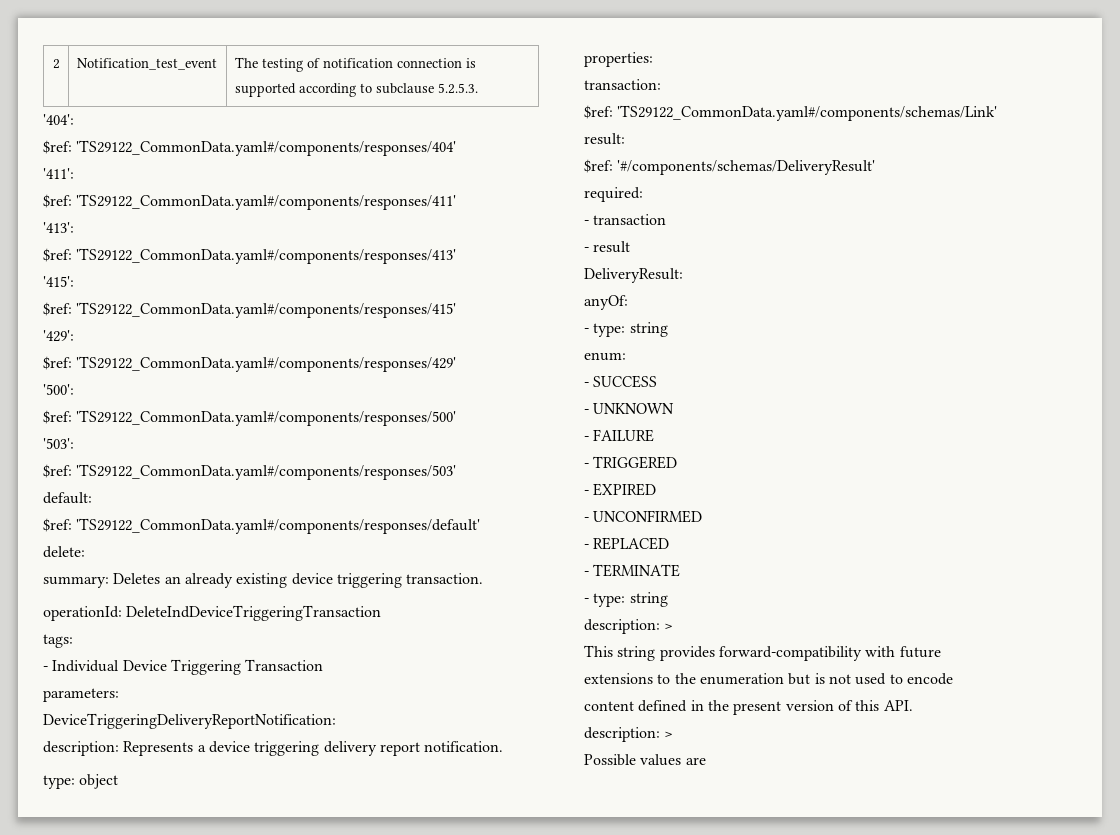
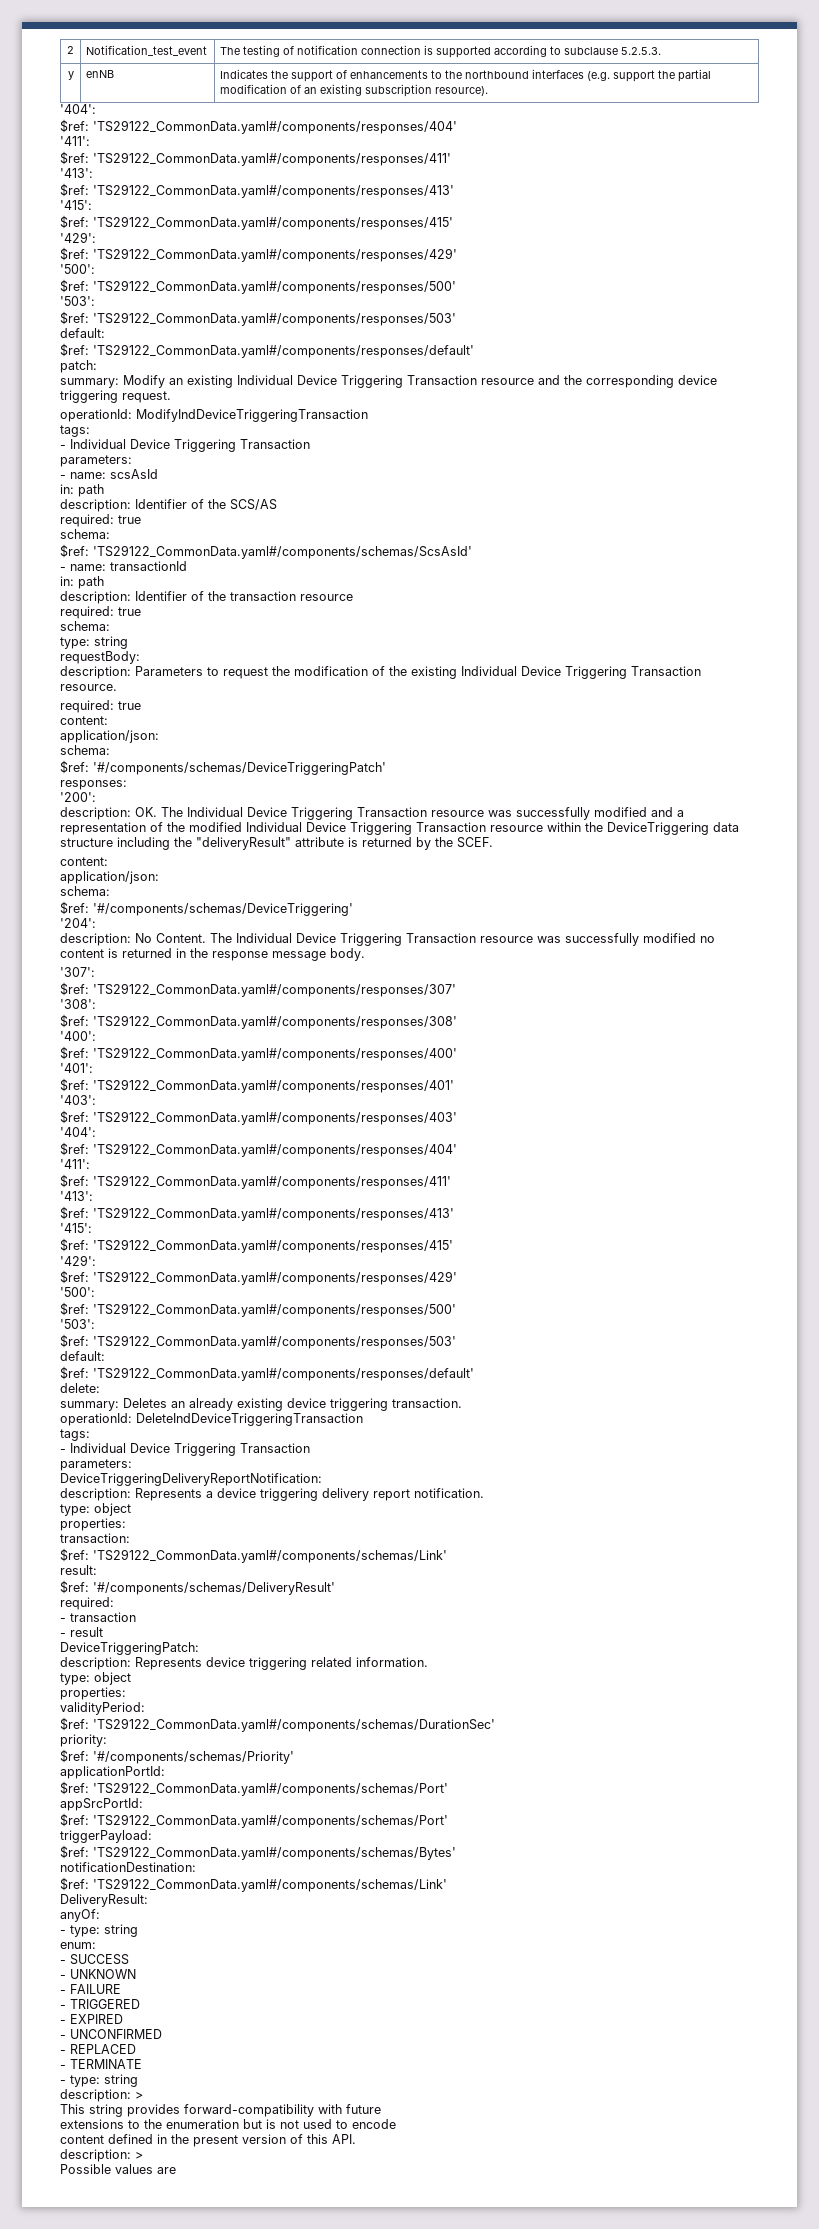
(478, 88) none -> [67,71,74,80] [86,70,115,78] [220,69,712,82] [220,84,489,97] [60,104,96,114] [60,119,457,134] [60,136,90,146] [60,151,451,166] [60,168,93,178] [60,183,454,198] [60,200,92,210] [60,215,453,230] [60,232,96,243] [60,247,457,262] [60,264,95,274] [60,279,456,294] [60,296,95,306] [60,311,456,326] [60,328,105,338] [60,343,474,358] [60,360,97,373] [60,375,717,388] [60,390,171,403] [60,409,368,422] [60,425,90,437] [60,439,310,452] [60,455,132,467] [60,469,158,479] [60,484,104,497] [60,499,277,512] [60,514,141,527] [60,529,110,539] [60,544,472,559] [60,561,187,571] [60,576,104,589] [60,591,353,604] [60,606,141,619] [60,621,110,631] [60,636,128,649] [60,651,140,664] [60,666,701,679] [60,684,117,691] [60,700,141,713] [60,716,108,725] [60,730,159,743] [60,745,110,755] [60,760,386,775] [60,780,127,790] [60,792,96,802] [60,807,684,820] [60,822,739,835] [60,837,493,850] [60,857,108,866] [60,871,159,884] [60,886,110,896] [60,901,353,916] [60,918,96,928] [60,933,715,946] [60,948,365,961] [60,967,95,977] [60,982,456,997] [60,999,96,1009] [60,1014,457,1029] [60,1031,96,1041] [60,1046,457,1061] [60,1063,93,1073] [60,1078,454,1093] [60,1095,96,1105] [60,1110,457,1125] // y | enNB | Indicates the support of enhancements to the northbound interfaces (e.g. support the partial modification of an existing subscription resource). // '404': // $ref: 'TS29122_CommonData.yaml#/components/responses/404' // '411': // $ref: 'TS29122_CommonData.yaml#/components/responses/411' // '413': // $ref: 'TS29122_CommonData.yaml#/components/responses/413' // '415': // $ref: 'TS29122_CommonData.yaml#/components/responses/415' // '429': // $ref: 'TS29122_CommonData.yaml#/components/responses/429' // '500': // $ref: 'TS29122_CommonData.yaml#/components/responses/500' // '503': // $ref: 'TS29122_CommonData.yaml#/components/responses/503' // default: // $ref: 'TS29122_CommonData.yaml#/components/responses/default' // patch: // summary: Modify an existing Individual Device Triggering Transaction resource and the corresponding device triggering request. // operationId: ModifyIndDeviceTriggeringTransaction // tags: // - Individual Device Triggering Transaction // parameters: // - name: scsAsId // in: path // description: Identifier of the SCS/AS // required: true // schema: // $ref: 'TS29122_CommonData.yaml#/components/schemas/ScsAsId' // - name: transactionId // in: path // description: Identifier of the transaction resource // required: true // schema: // type: string // requestBody: // description: Parameters to request the modification of the existing Individual Device Triggering Transaction resource. // required: true // content: // application/json: // schema: // $ref: '#/components/schemas/DeviceTriggeringPatch' // responses: // '200': // description: OK. The Individual Device Triggering Transaction resource was successfully modified and a representation of the modified Individual Device Triggering Transaction resource within the DeviceTriggering data structure including the "deliveryResult" attribute is returned by the SCEF. // content: // application/json: // schema: // $ref: '#/components/schemas/DeviceTriggering' // '204': // description: No Content. The Individual Device Triggering Transaction resource was successfully modified no content is returned in the response message body. // '307': // $ref: 'TS29122_CommonData.yaml#/components/responses/307' // '308': // $ref: 'TS29122_CommonData.yaml#/components/responses/308' // '400': // $ref: 'TS29122_CommonData.yaml#/components/responses/400' // '401': // $ref: 'TS29122_CommonData.yaml#/components/responses/401' // '403': // $ref: 'TS29122_CommonData.yaml#/components/responses/403'
(631, 247) none -> [60,1642,199,1655] [60,1657,428,1670] [60,1672,131,1685] [60,1687,126,1700] [60,1702,145,1715] [60,1717,495,1732] [60,1734,107,1747] [60,1749,294,1764] [60,1766,165,1779] [60,1781,448,1796] [60,1798,143,1811] [60,1813,448,1828] [60,1830,152,1843] [60,1845,456,1860] [60,1862,196,1872] [60,1877,447,1892] // DeviceTriggeringPatch: // description: Represents device triggering related information. // type: object // properties: // validityPeriod: // $ref: 'TS29122_CommonData.yaml#/components/schemas/DurationSec' // priority: // $ref: '#/components/schemas/Priority' // applicationPortId: // $ref: 'TS29122_CommonData.yaml#/components/schemas/Port' // appSrcPortId: // $ref: 'TS29122_CommonData.yaml#/components/schemas/Port' // triggerPayload: // $ref: 'TS29122_CommonData.yaml#/components/schemas/Bytes' // notificationDestination: // $ref: 'TS29122_CommonData.yaml#/components/schemas/Link'

